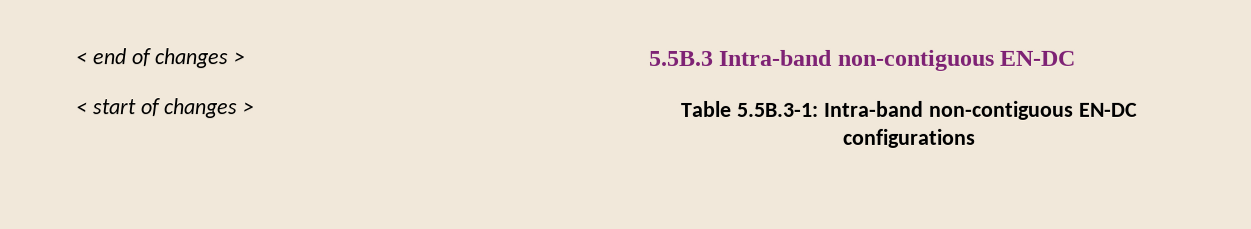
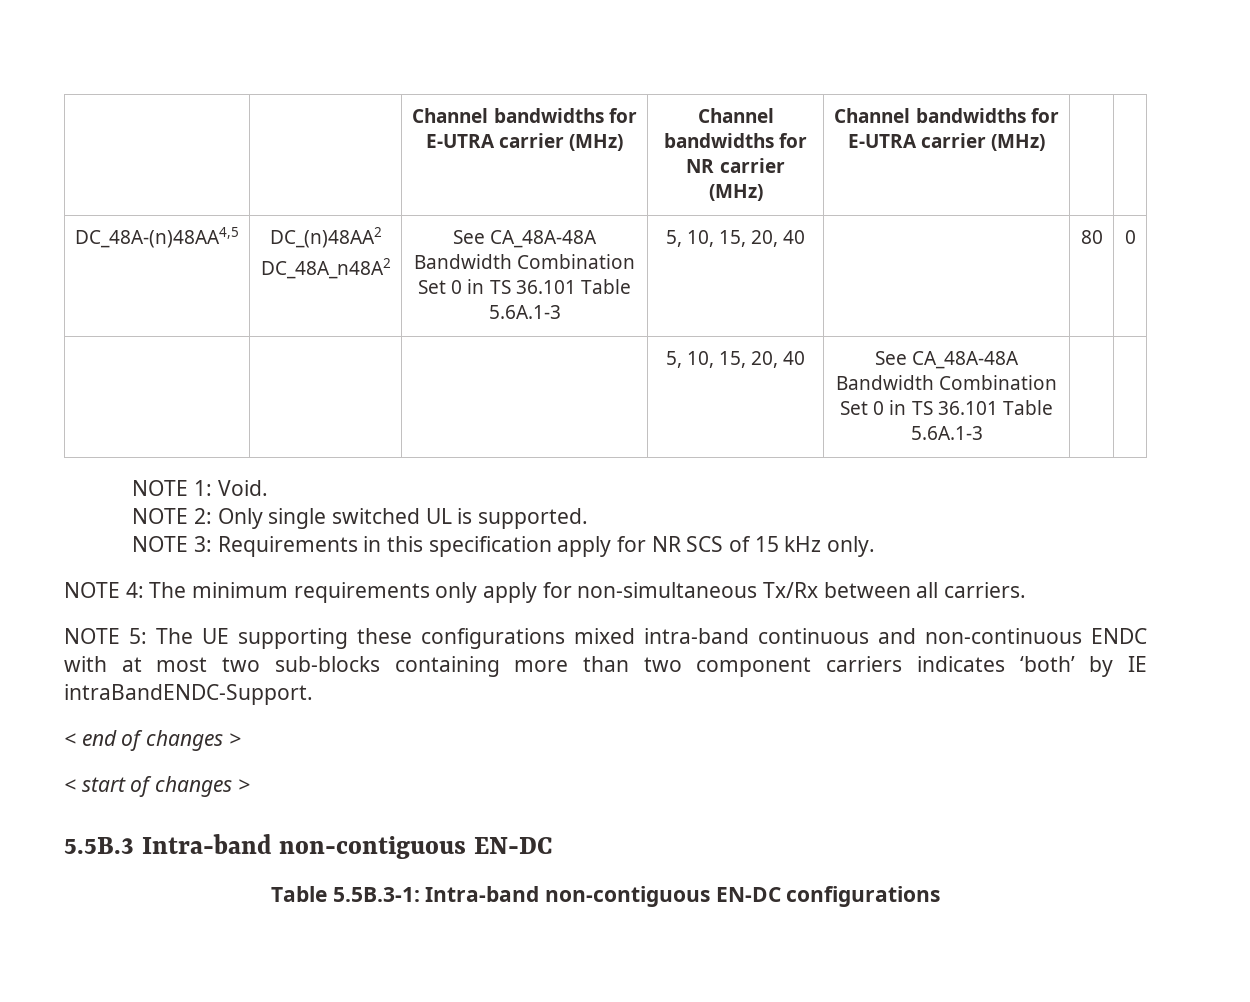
(75, 58) none -> [412,108,637,123] [425,133,624,151] [697,108,774,123] [663,133,808,148] [686,158,785,173] [708,184,763,201] [834,108,1059,123] [847,133,1046,151] [75,227,239,248] [269,227,382,248] [260,258,391,279] [452,230,598,248] [413,254,636,269] [418,279,631,294] [488,305,561,319] [665,230,806,247] [1080,230,1103,244] [1124,230,1136,244] [665,351,806,368] [874,351,1020,369] [835,375,1058,390] [840,400,1053,415] [910,426,983,440] [132,480,268,496] [132,508,589,529] [132,536,876,557] [64,582,1027,603] [64,628,1147,649] [64,656,1147,677] [64,684,313,705] | | Channel bandwidths for E-UTRA carrier (MHz) | Channel bandwidths for NR carrier (MHz) | Channel bandwidths for E-UTRA carrier (MHz) | | // DC_48A-(n)48AA4,5 | DC_(n)48AA2 // DC_48A_n48A2 | See CA_48A-48A Bandwidth Combination Set 0 in TS 36.101 Table 5.6A.1-3 | 5, 10, 15, 20, 40 | | 80 | 0 // | | | 5, 10, 15, 20, 40 | See CA_48A-48A Bandwidth Combination Set 0 in TS 36.101 Table 5.6A.1-3 | | // NOTE 1: Void. // NOTE 2: Only single switched UL is supported. // NOTE 3: Requirements in this specification apply for NR SCS of 15 kHz only. // NOTE 4: The minimum requirements only apply for non-simultaneous Tx/Rx between all carriers. // NOTE 5: The UE supporting these configurations mixed intra-band continuous and non-continuous ENDC with at most two sub-blocks containing more than two component carriers indicates ‘both’ by IE intraBandENDC-Support. //

